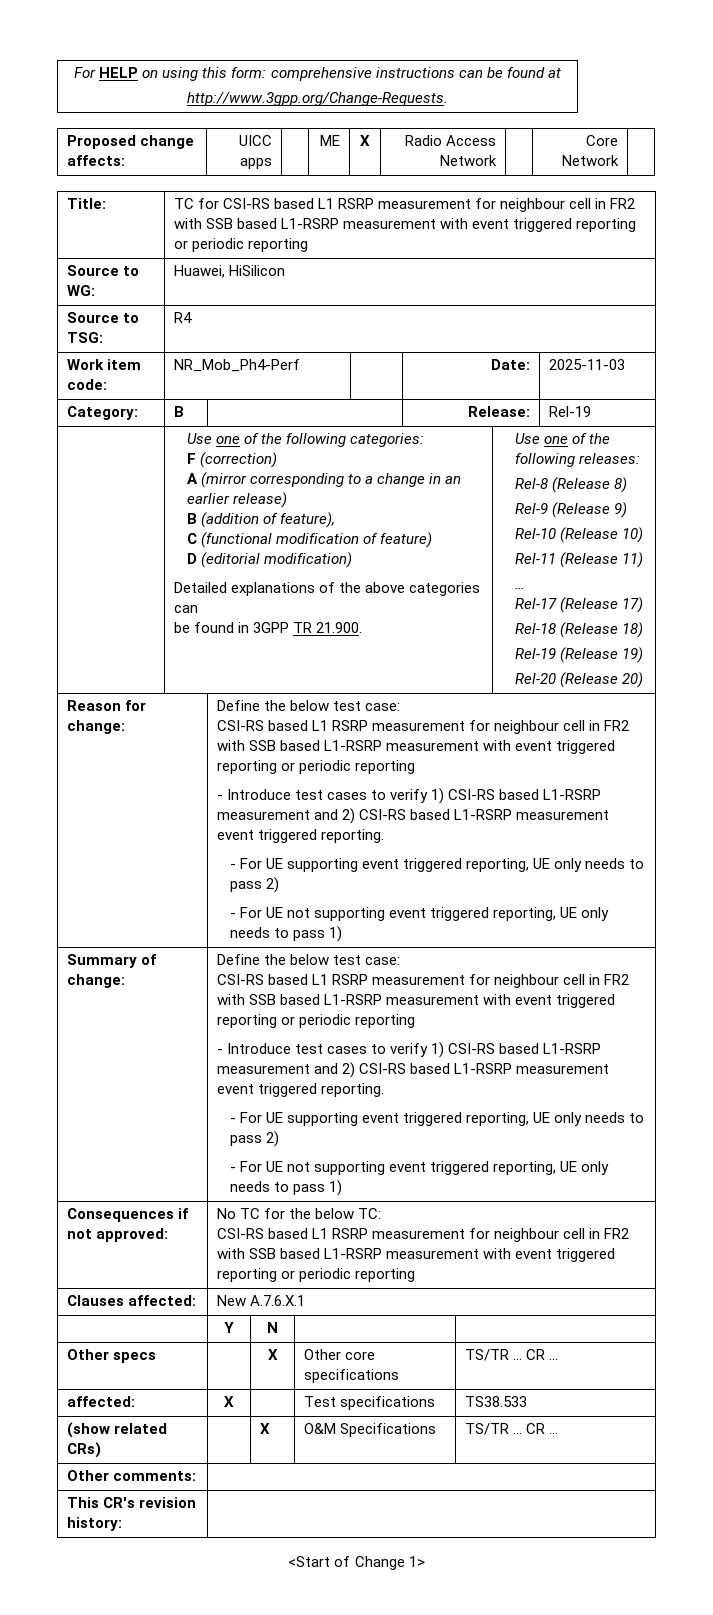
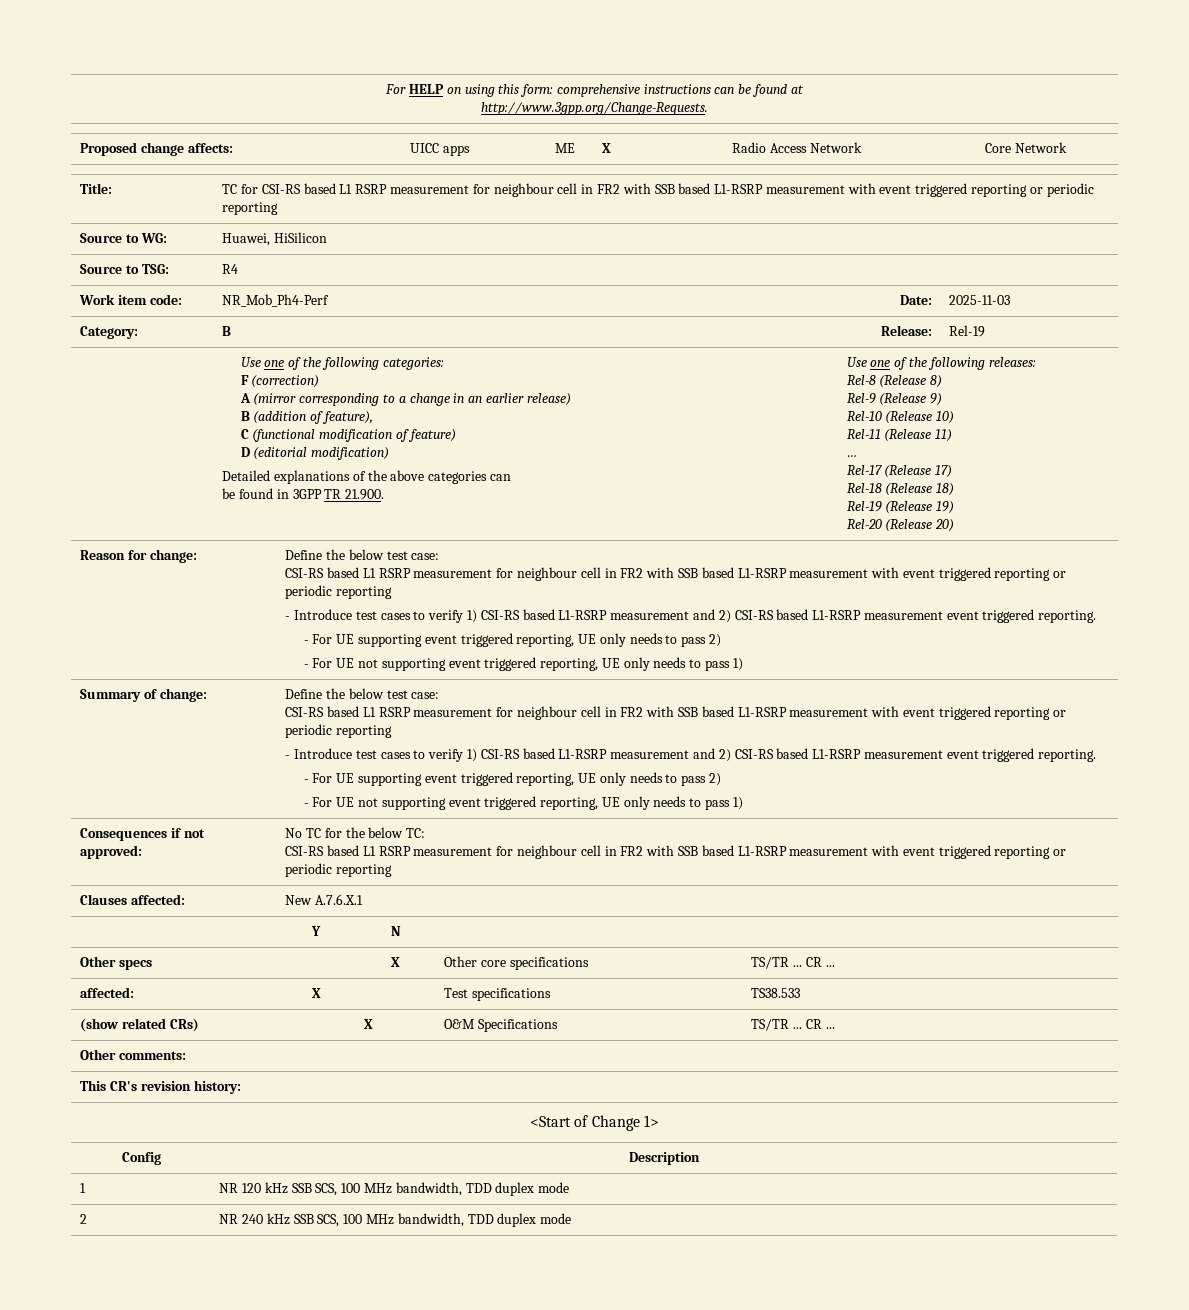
(425, 1561) none -> [121,1152,161,1165] [628,1152,700,1165] [80,1183,87,1193] [219,1182,570,1196] [80,1214,88,1224] [219,1213,572,1227] // Config | Description // 1 | NR 120 kHz SSB SCS, 100 MHz bandwidth, TDD duplex mode // 2 | NR 240 kHz SSB SCS, 100 MHz bandwidth, TDD duplex mode

